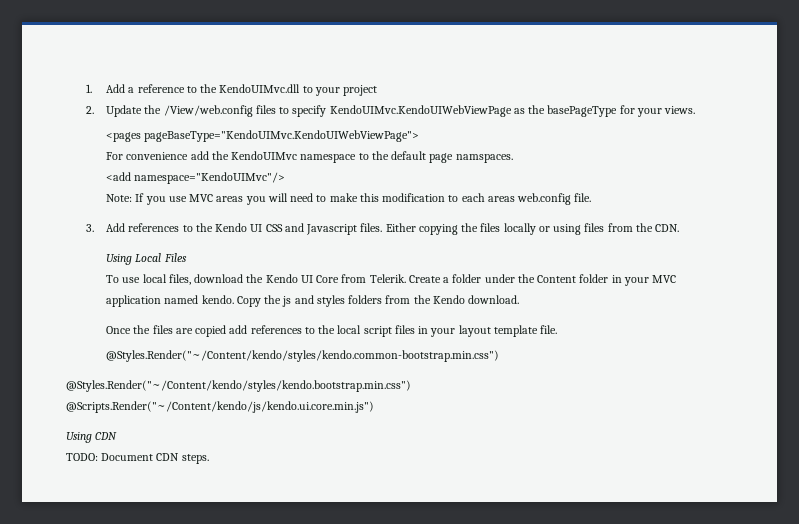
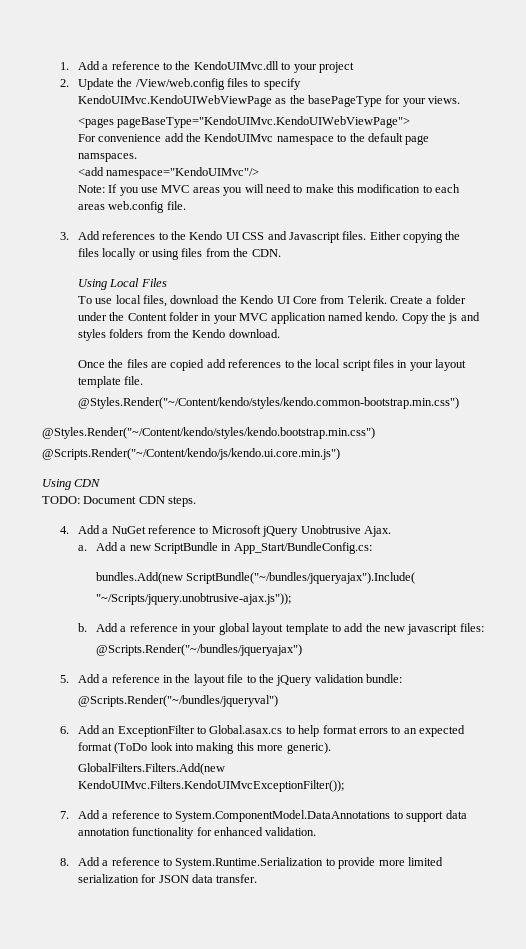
(209, 459) none -> [59,525,391,537] [77,542,372,554] [95,572,416,584] [95,593,291,605] [77,623,484,635] [95,644,302,656] [59,674,403,686] [77,695,278,707] [59,725,466,737] [77,742,331,754] [77,763,225,775] [77,780,344,792] [59,810,467,822] [77,827,317,839] [59,857,443,869] [77,874,258,883] // 4. Add a NuGet reference to Microsoft jQuery Unobtrusive Ajax. // a. Add a new ScriptBundle in App_Start/BundleConfig.cs: // bundles.Add(new ScriptBundle("~/bundles/jqueryajax").Include( // "~/Scripts/jquery.unobtrusive-ajax.js")); // b. Add a reference in your global layout template to add the new javascript files: // @Scripts.Render("~/bundles/jqueryajax") // 5. Add a reference in the layout file to the jQuery validation bundle: // @Scripts.Render("~/bundles/jqueryval") // 6. Add an ExceptionFilter to Global.asax.cs to help format errors to an expected format (ToDo look into making this more generic). // GlobalFilters.Filters.Add(new KendoUIMvc.Filters.KendoUIMvcExceptionFilter()); // 7. Add a reference to System.ComponentModel.DataAnnotations to support data annotation functionality for enhanced validation. // 8. Add a reference to System.Runtime.Serialization to provide more limited serialization for JSON data transfer.

